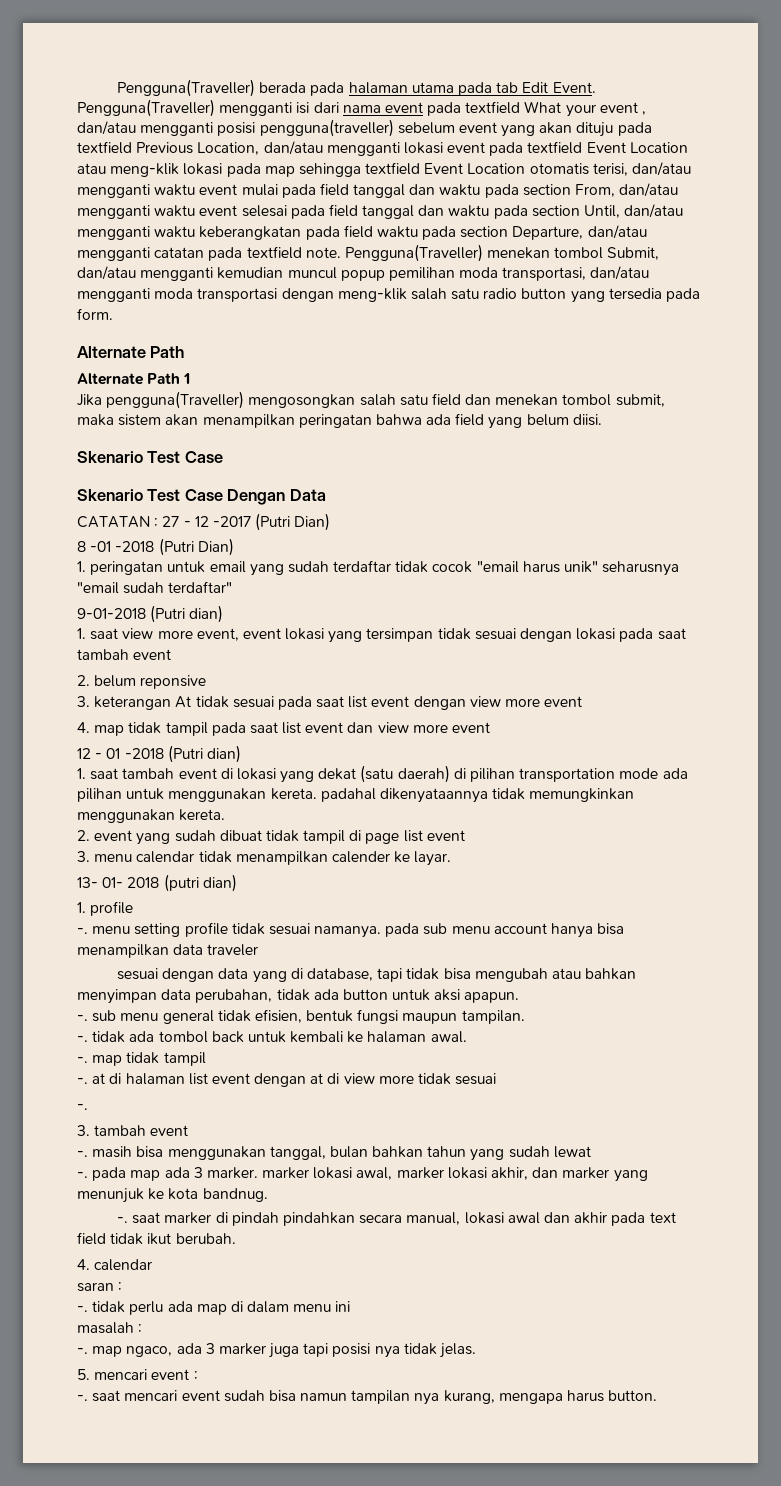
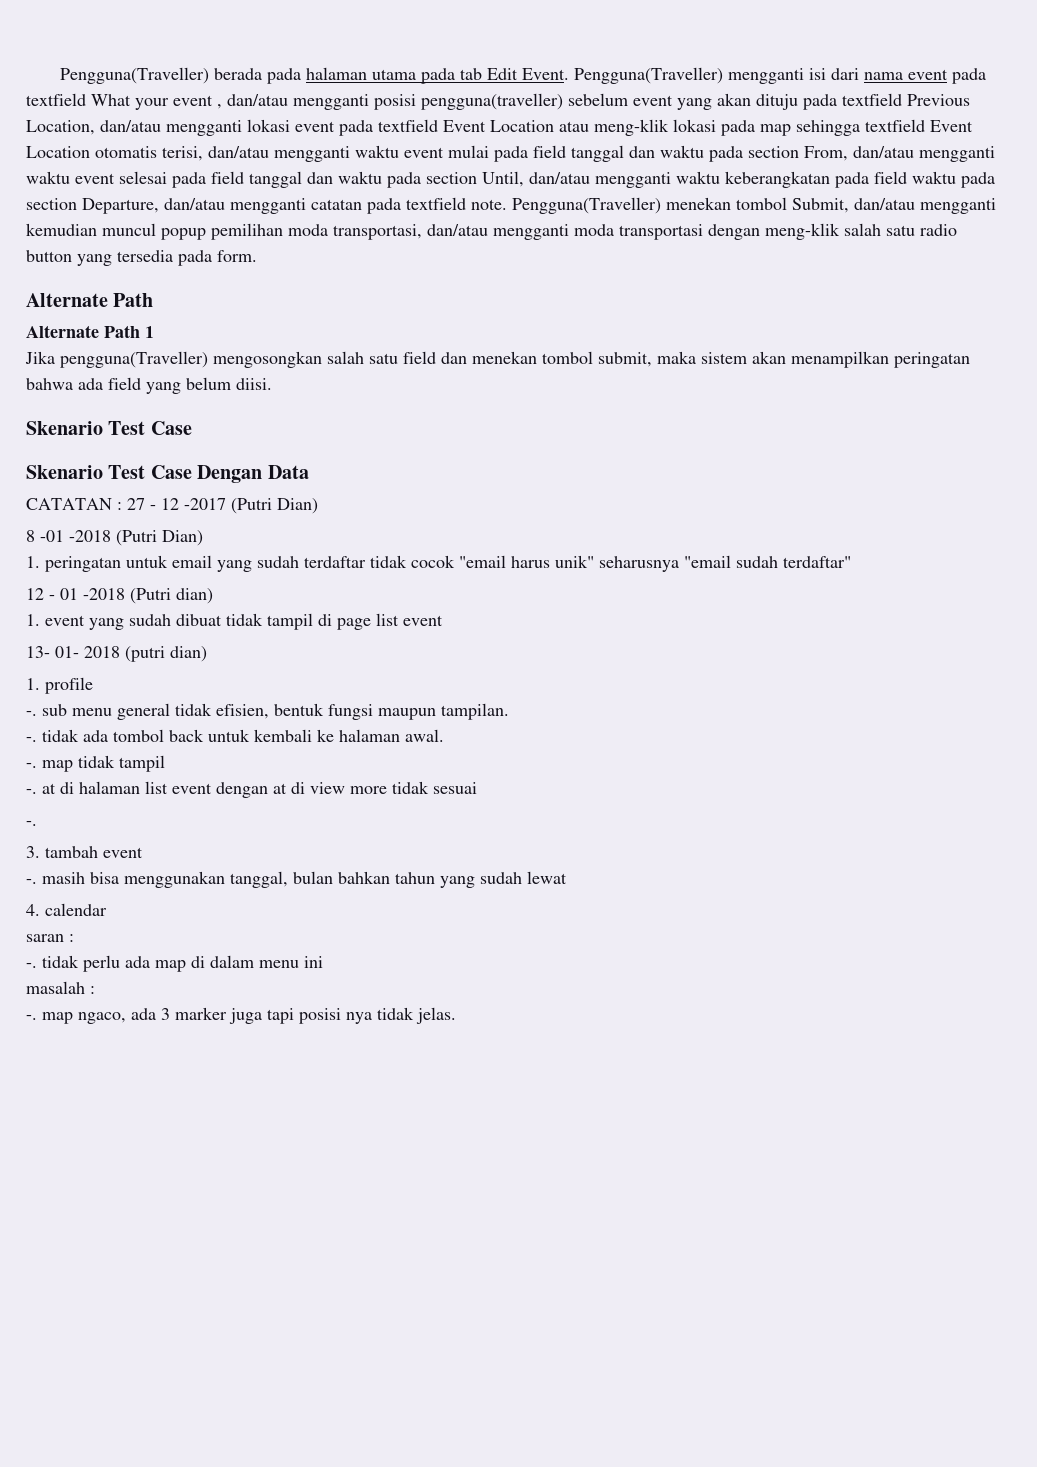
[77,605,224,623] [77,628,686,643] [77,649,172,660] [77,675,207,689] [77,696,583,710] [77,722,491,736] // 9-01-2018 (Putri dian) // 1. saat view more event, event lokasi yang tersimpan tidak sesuai dengan lokasi pada saat tambah event // 2. belum reponsive // 3. keterangan At tidak sesuai pada saat list event dengan view more event // 4. map tidak tampil pada saat list event dan view more event -> (851, 562) none
[90,765,688,783] [77,788,635,803] [77,809,226,823] [77,830,90,841] saat tambah event di lokasi yang dekat (satu daerah) di pilihan transportation mode ada pilihan untuk menggunakan kereta. padahal dikenyataannya tidak memungkinkan menggunakan kereta. // 2. -> (40, 620) none
[77,851,452,866] // 3. menu calendar tidak menampilkan calender ke layar. -> (443, 620) none
[77,922,625,938] [77,944,259,958] [117,968,637,983] [77,989,520,1004] // -. menu setting profile tidak sesuai namanya. pada sub menu account hanya bisa menampilkan data traveler // sesuai dengan data yang di database, tapi tidak bisa mengubah atau bahkan menyimpan data perubahan, tidak ada button untuk aksi apapun. -> (93, 685) none
[77,1167,648,1182] [77,1188,268,1203] [117,1212,676,1226] [77,1232,236,1245] // -. pada map ada 3 marker. marker lokasi awal, marker lokasi akhir, dan marker yang menunjuk ke kota bandnug. // -. saat marker di pindah pindahkan secara manual, lokasi awal dan akhir pada text field tidak ikut berubah. -> (567, 877) none
[77,1369,198,1380] [77,1390,658,1405] // 5. mencari event : // -. saat mencari event sudah bisa namun tampilan nya kurang, mengapa harus button. -> (456, 1015) none

